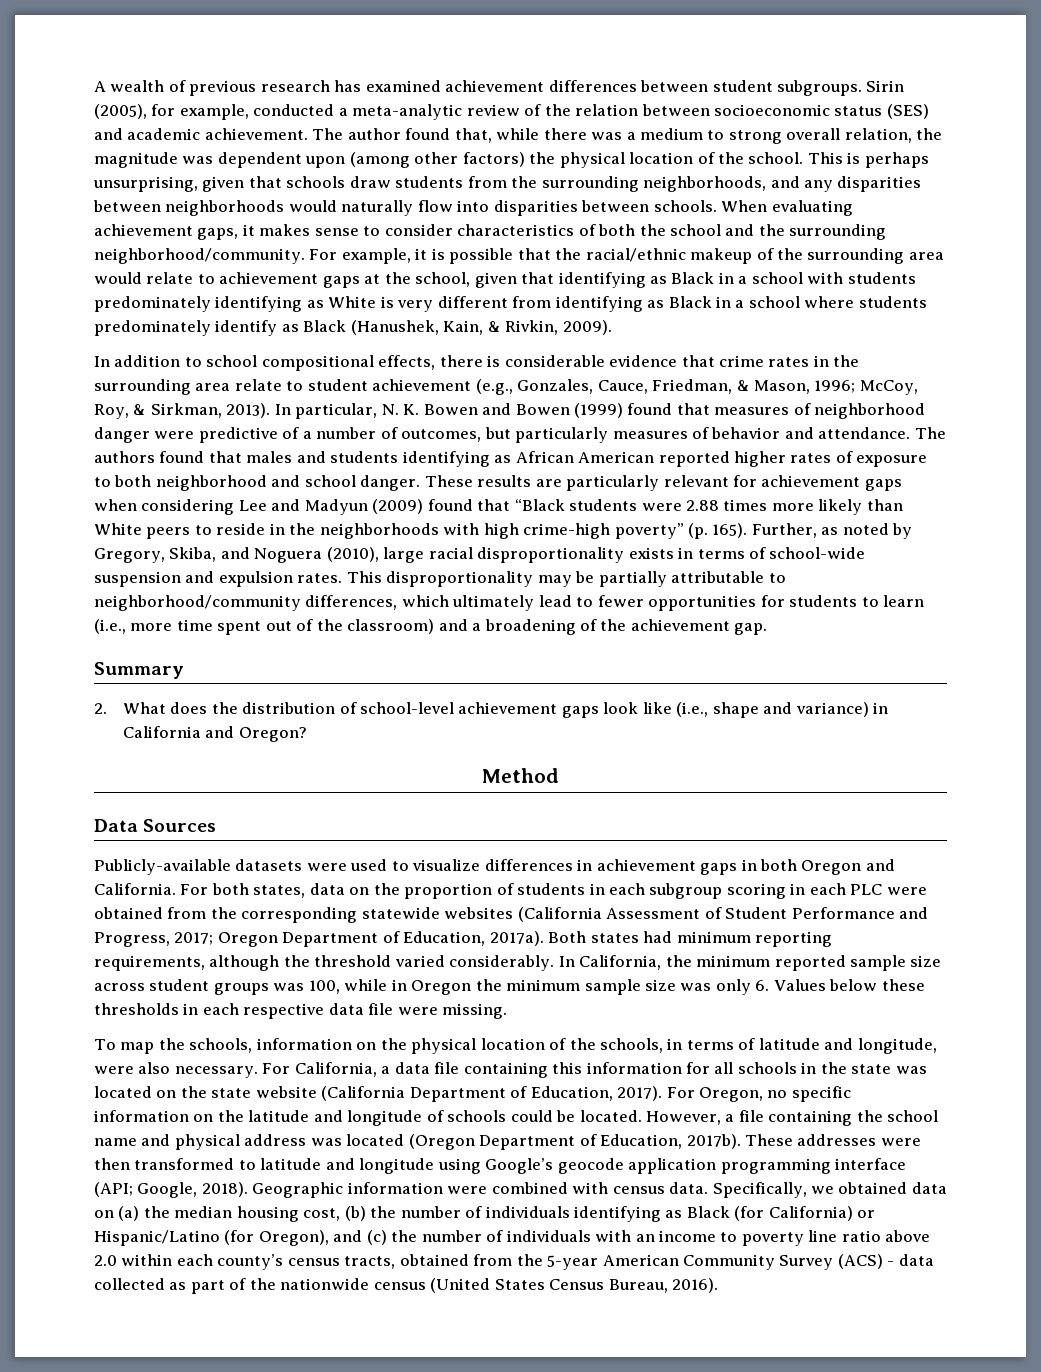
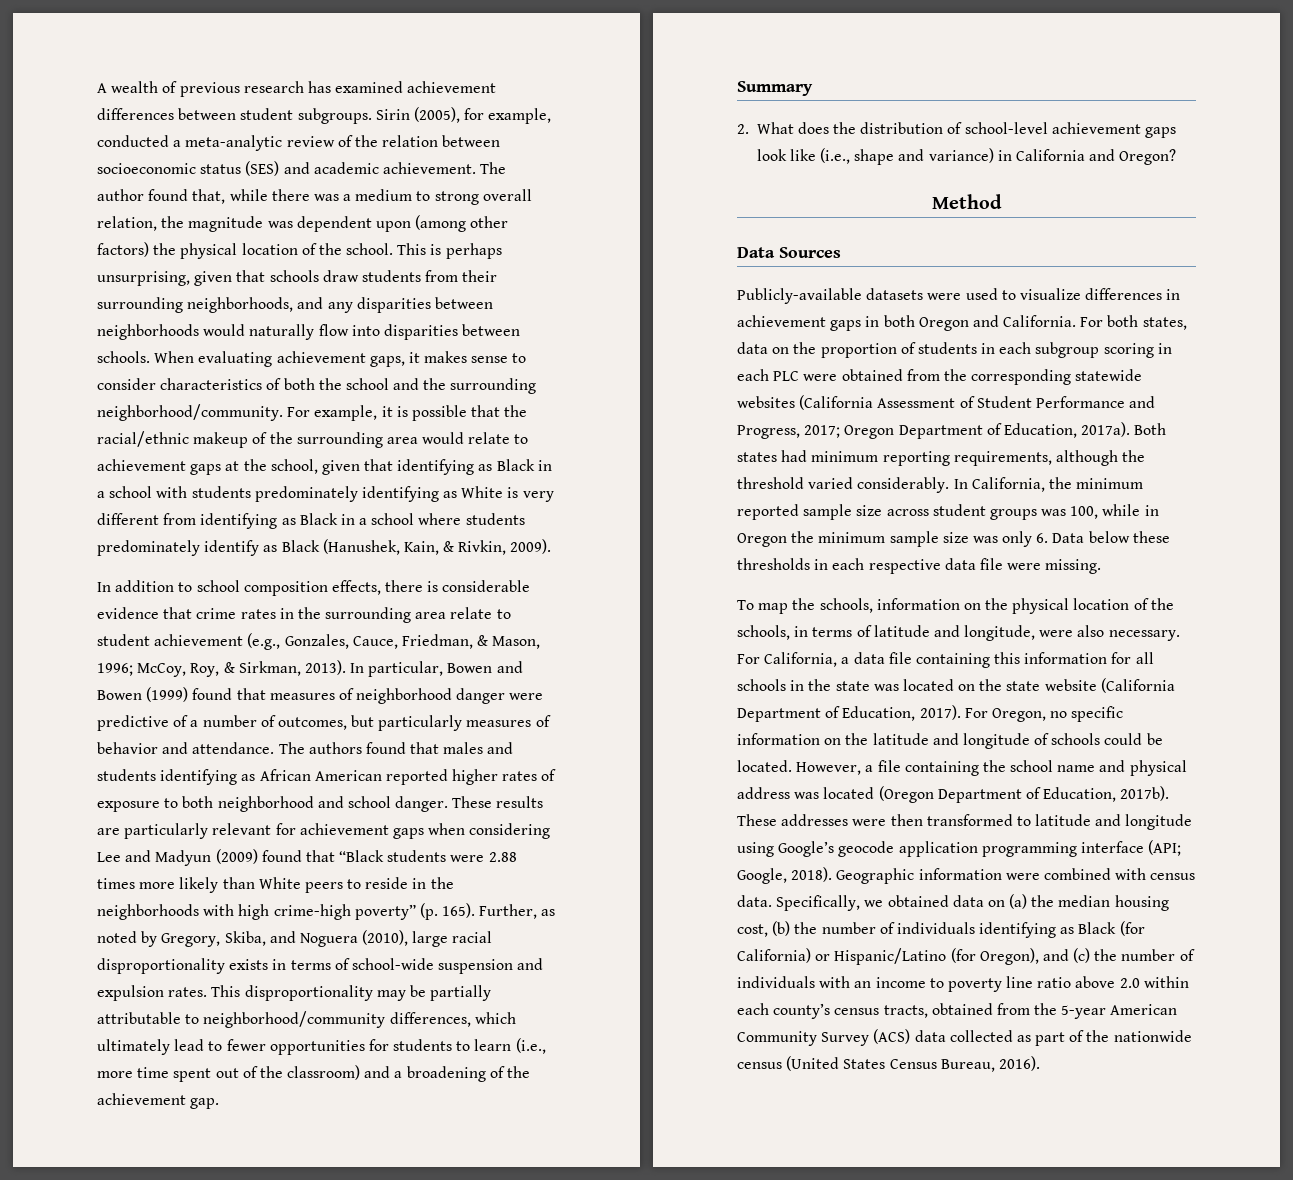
[511,176,538,188] the -> [462,270,498,282] their
[261,355,374,371] compositional -> [243,581,328,596] composition
[381,404,420,415] N. K. -> (444, 669) none
[773,979,826,991] Values -> [1052,533,1085,543] Data
[887,1261,895,1266] - -> (911, 1036) none

